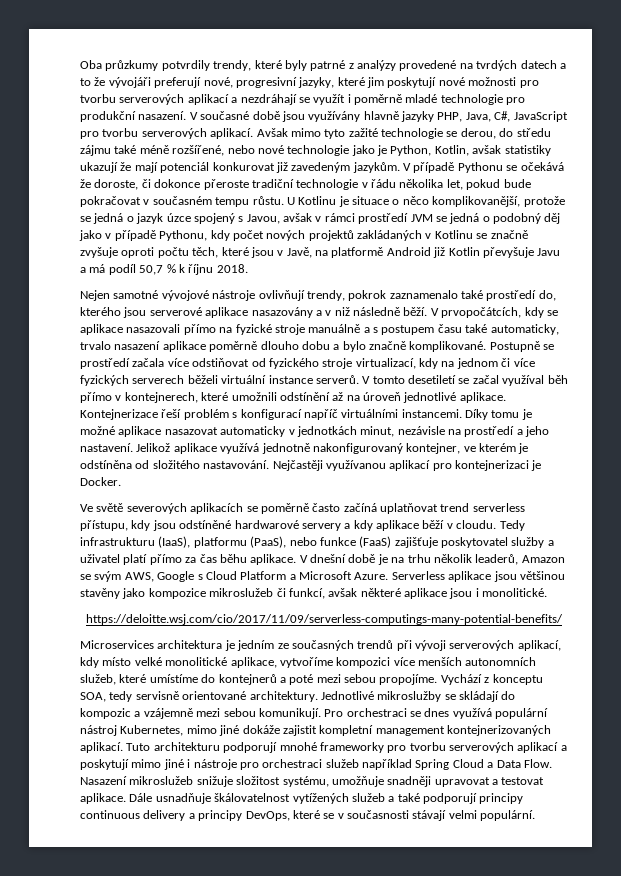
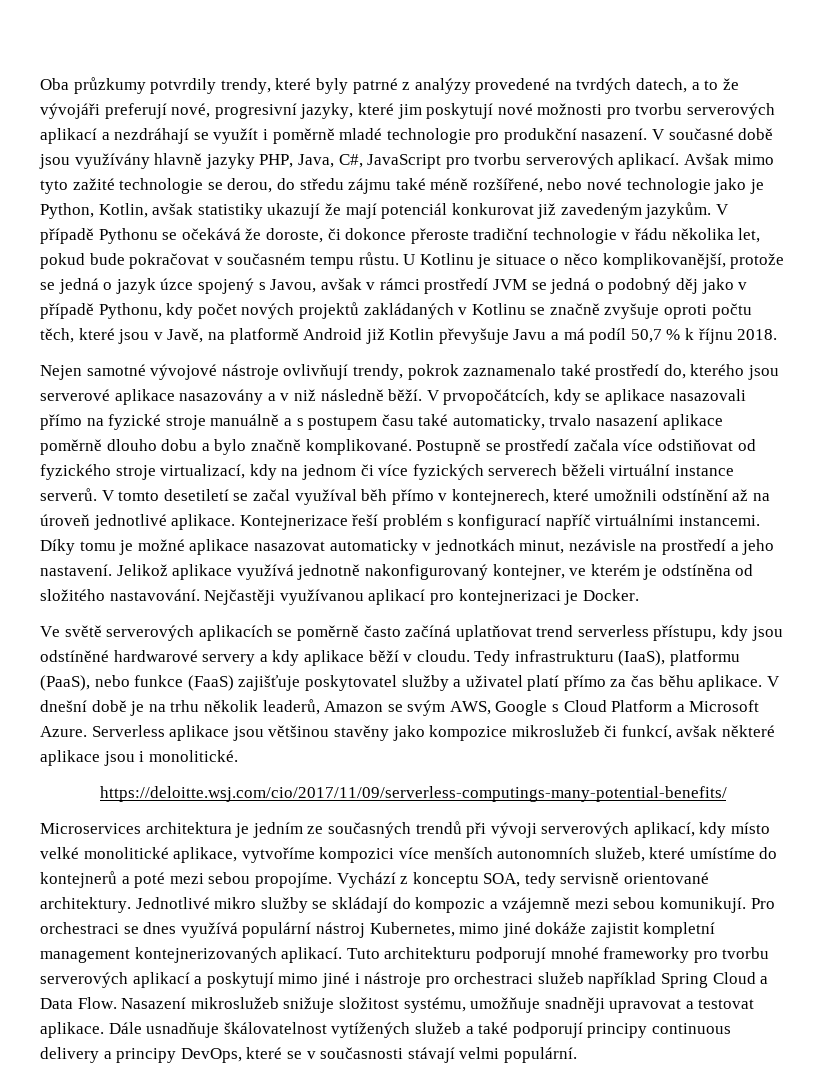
[520,60,557,69] datech -> [636,78,688,93] datech,
[126,503,187,514] severových -> [106,625,195,641] serverových
[377,691,442,702] mikroslužby -> [214,897,308,913] mikro služby

